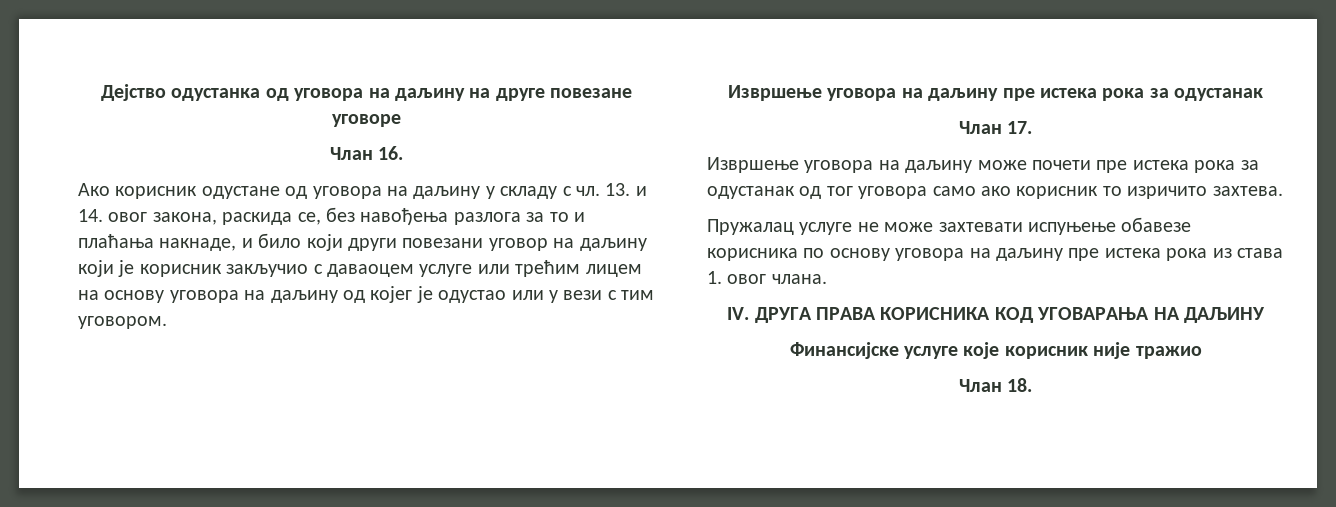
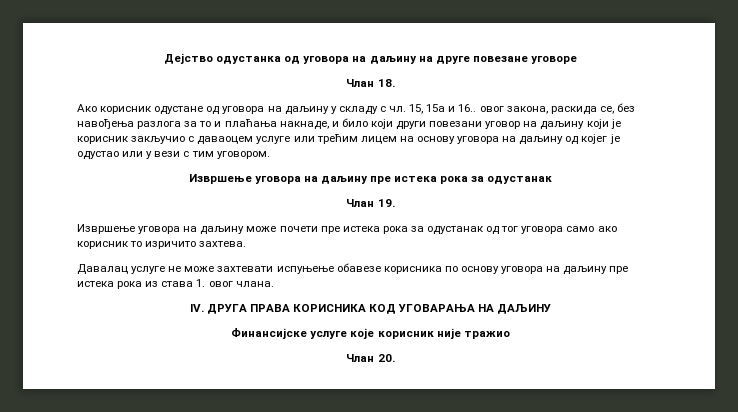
[378,146,404,160] 16. -> [377,79,395,87] 18.
[605,183,647,196] [78,209,103,222] 13. и 14. -> [409,104,477,114] 15, 15а и 16..
[1007,121,1033,134] 17. -> [377,199,395,207] 19.
[707,219,794,235] Пружалац -> [77,264,128,275] Давалац
[1007,378,1033,392] 18. -> [377,354,395,362] 20.

